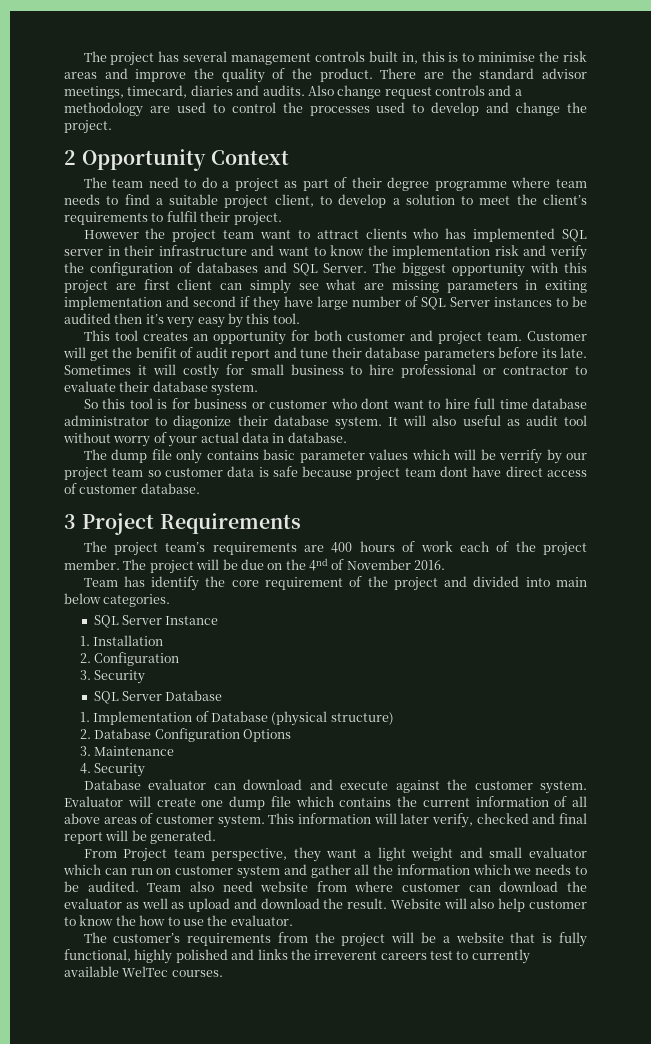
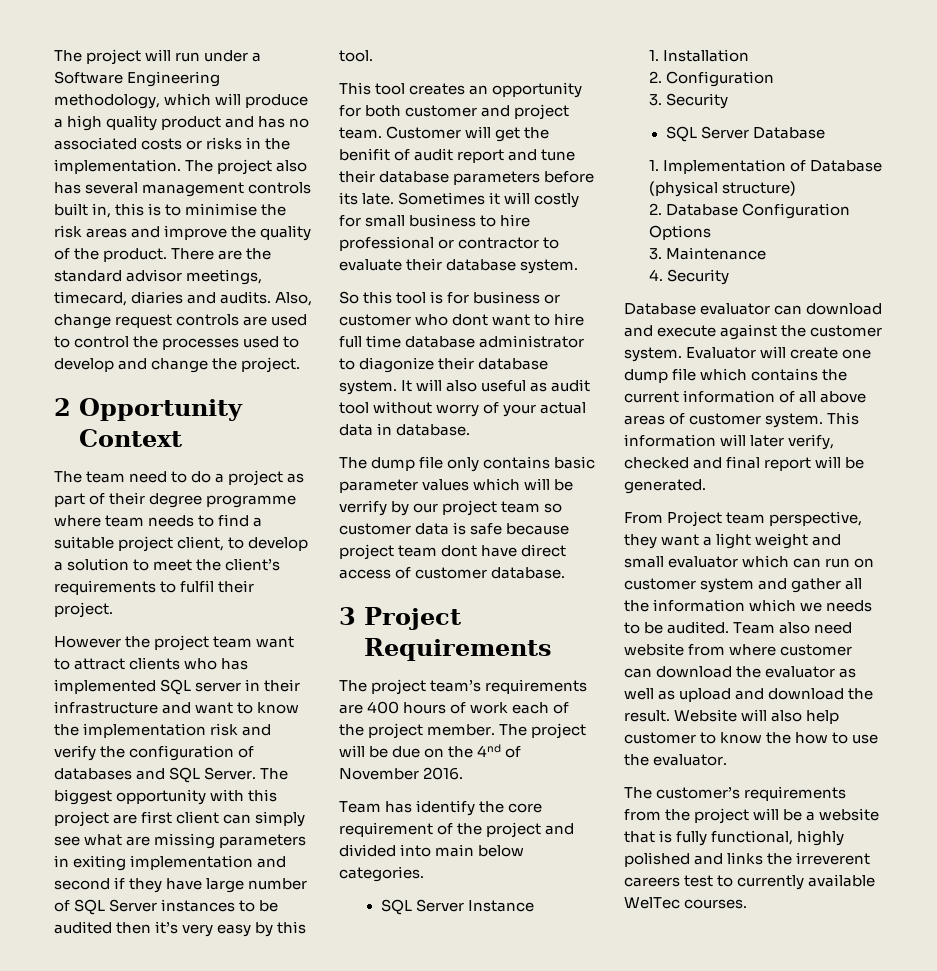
[83,51,155,66] The project -> [54,49,262,65] [54,71,221,87] [54,93,309,109] [54,115,310,131] [54,137,291,150] [54,159,308,175] The project will run under a Software Engineering methodology, which will produce a high quality product and has no associated costs or risks in the implementation. The project also
[307,85,334,96] Also -> [275,292,313,306] Also,
[488,85,522,96] [64,102,143,117] and a methodology -> (240, 320) none

